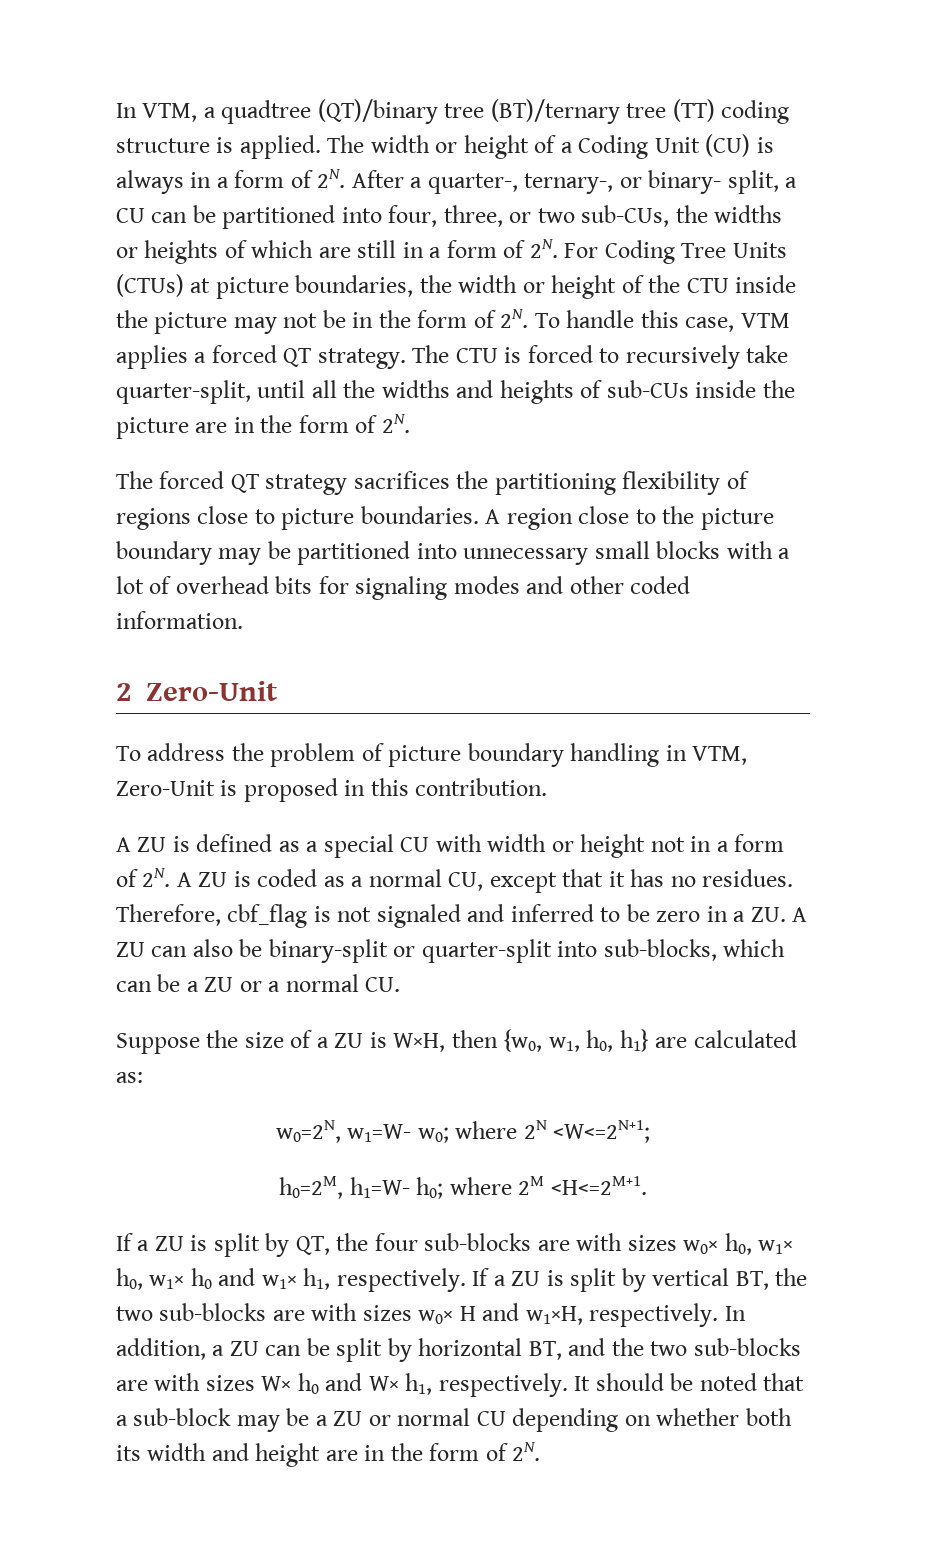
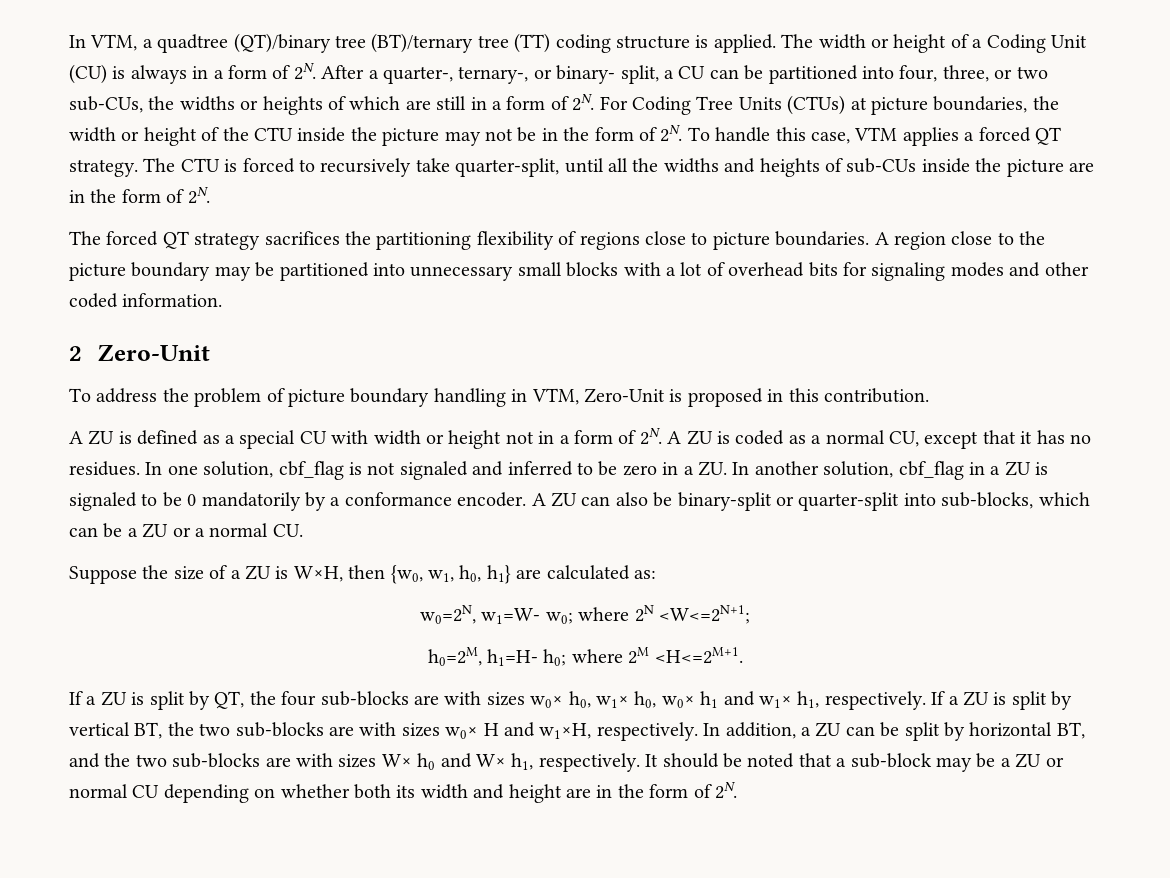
[116,904,221,926] Therefore, -> [145,461,274,478] In one solution,
(786, 914) none -> [732,461,1049,480] [69,492,527,511] In another solution, cbf_flag in a ZU is signaled to be 0 mandatorily by a conformance encoder.
[349,1177,410,1198] h1=W- -> [486,649,538,666] h1=H-
[149,1268,212,1289] w1× h0 -> [661,691,719,708] w0× h1

